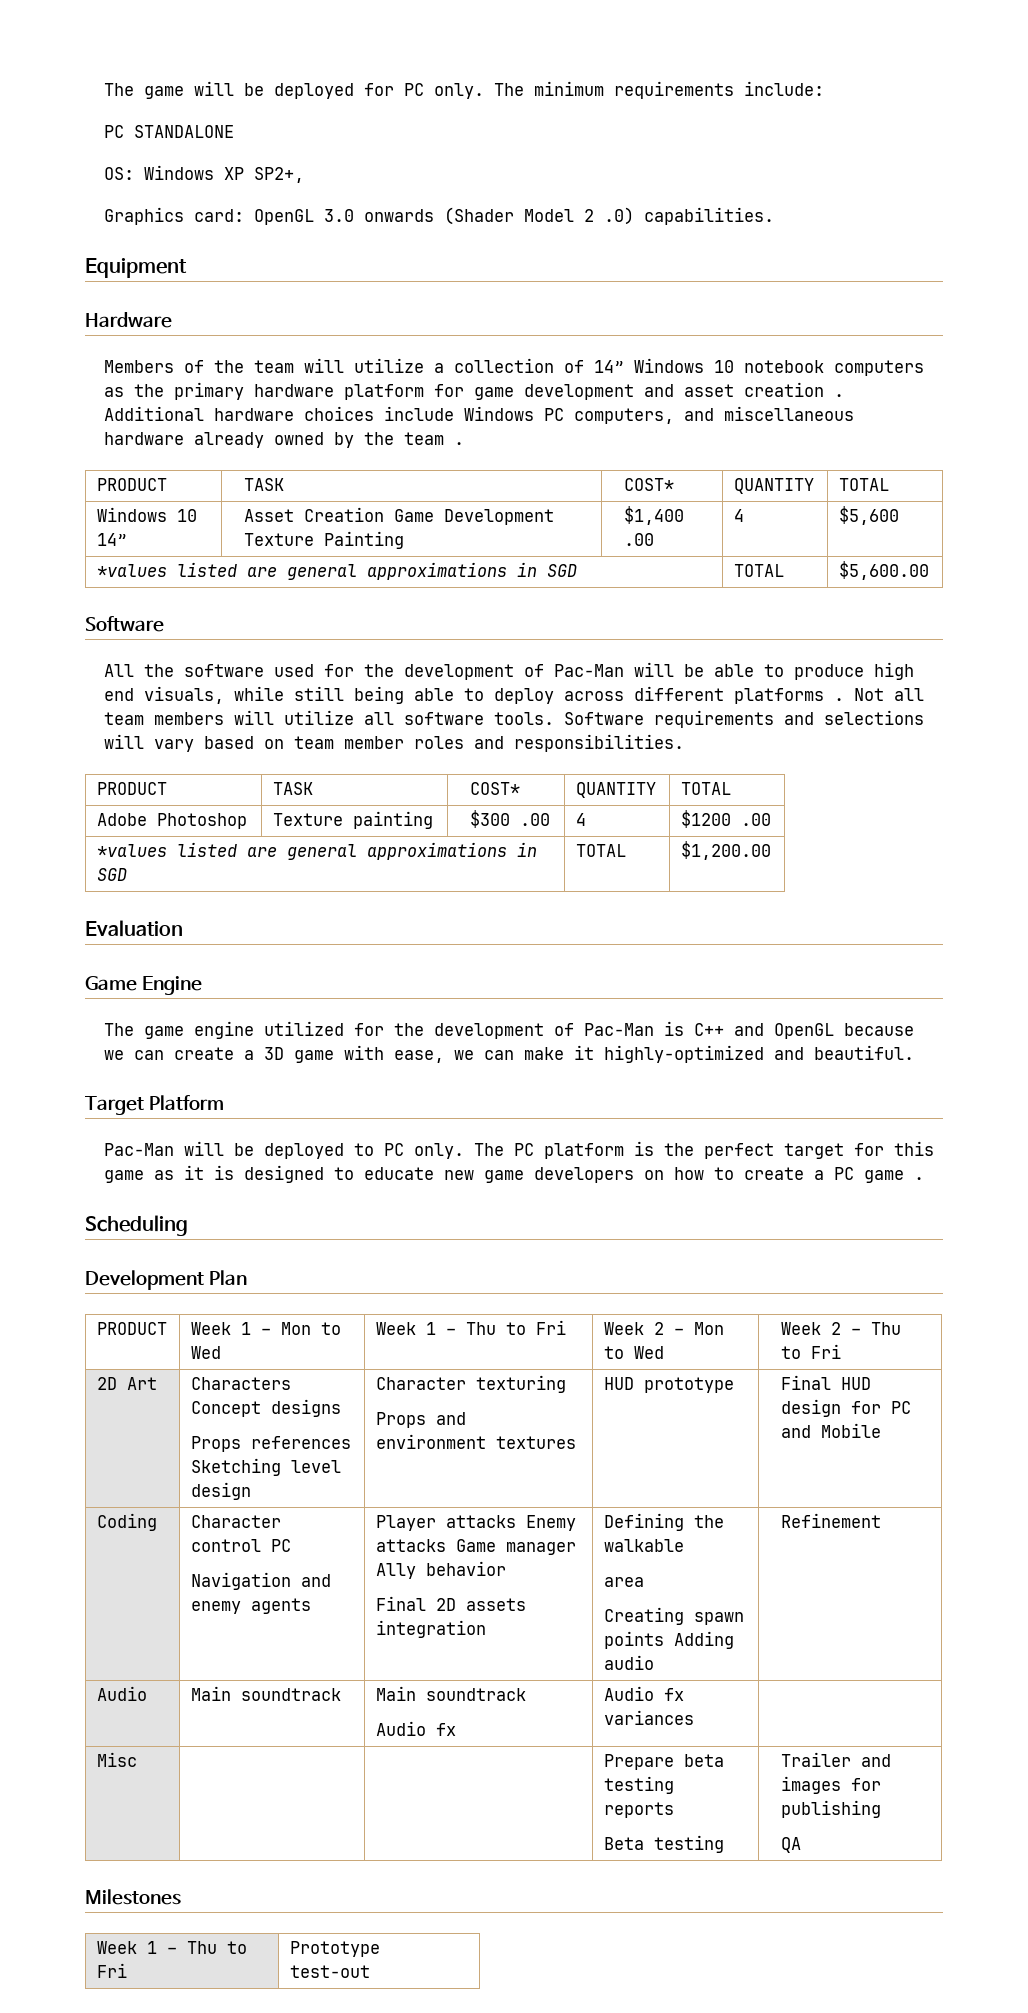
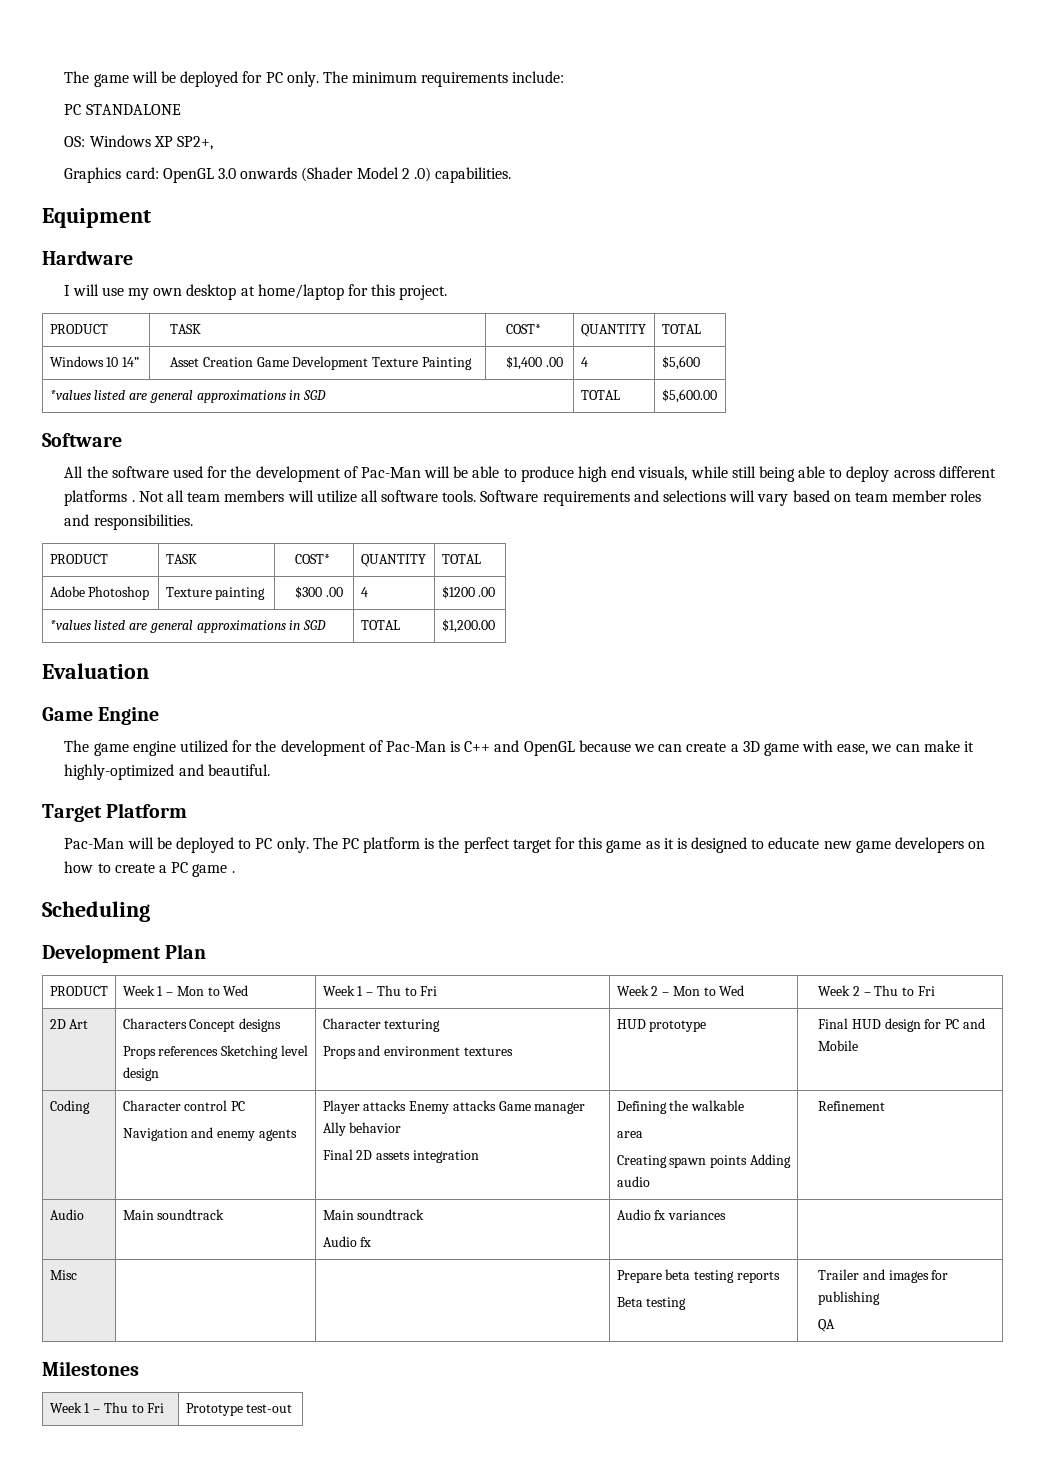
[103,358,924,376] [103,382,844,400] [103,406,854,424] [103,432,464,448] Members of the team will utilize a collection of 14” Windows 10 notebook computers as the primary hardware platform for game development and asset creation . Additional hardware choices include Windows PC computers, and miscellaneous hardware already owned by the team . -> [64,284,448,300] I will use my own desktop at home/laptop for this project.

